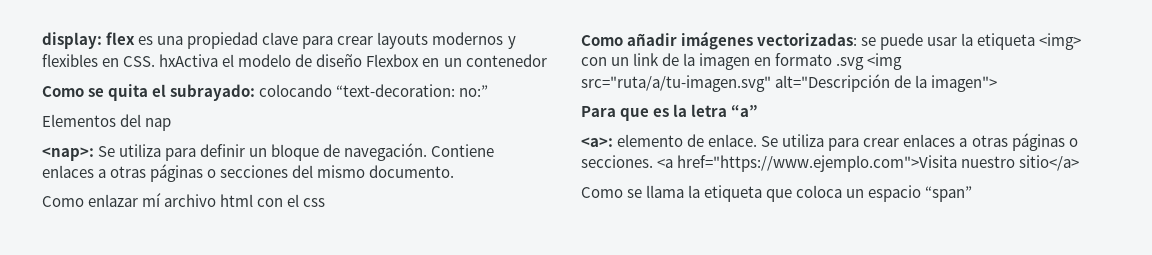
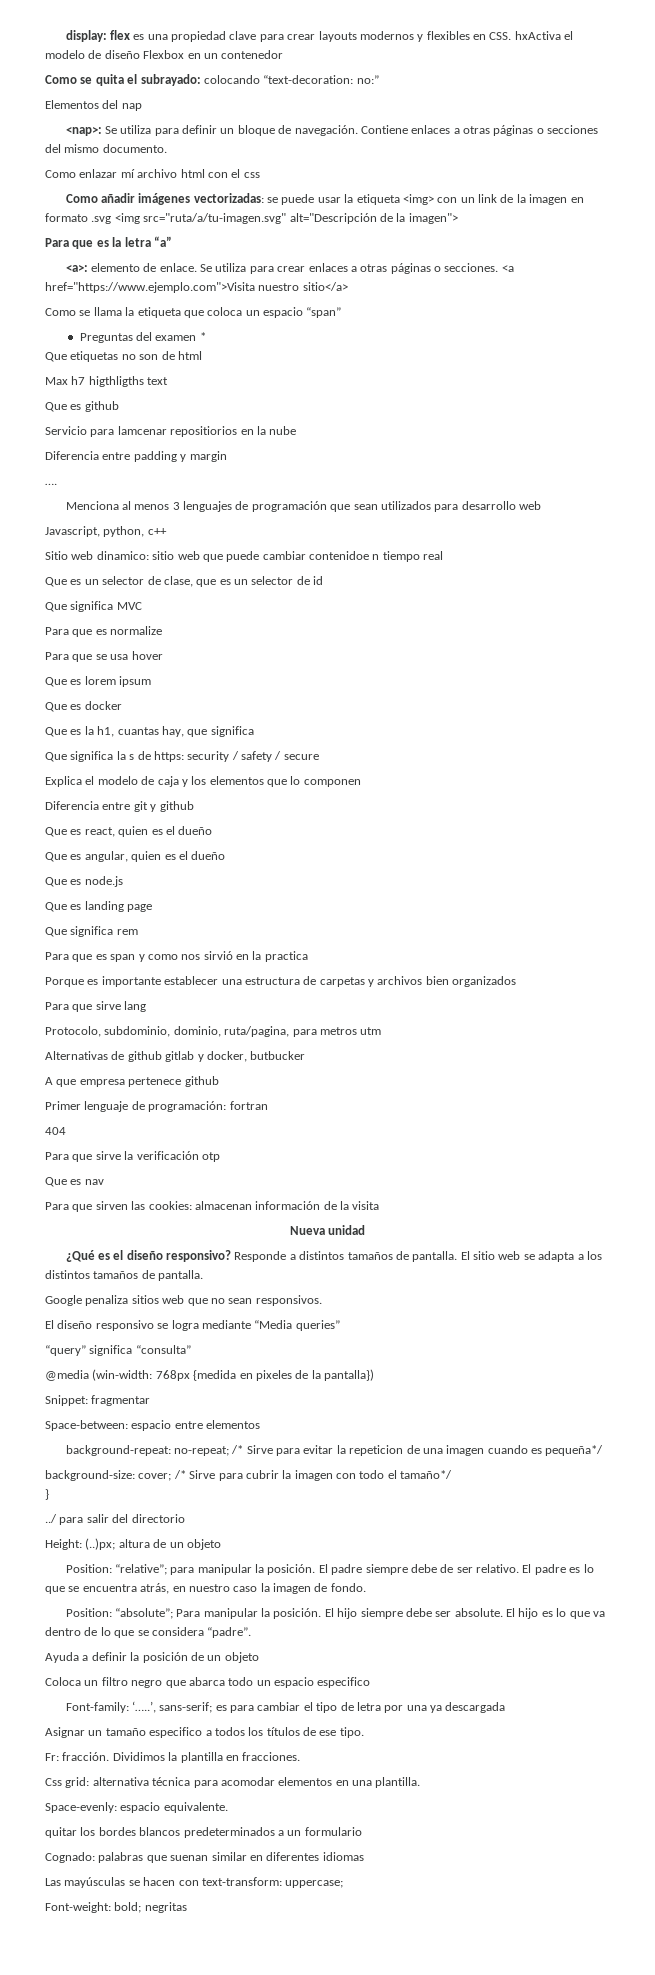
(973, 194) none -> [79,332,206,343] [45,351,202,362] [45,376,169,387] [45,401,119,412] [45,426,297,437] [45,451,227,462] [45,483,57,485] [65,501,541,512] [45,526,167,537] [45,551,444,562] [45,576,324,587] [45,601,142,612] [45,626,163,637] [45,651,163,662] [45,676,152,687] [45,701,122,712] [45,726,254,737] [45,751,319,762] [45,776,361,787] [45,801,194,812] [45,826,213,837] [45,851,226,862] [45,876,123,887] [45,901,153,912] [45,926,138,937] [45,951,308,962] [45,976,517,987] [45,1001,147,1012] [45,1026,382,1037] [45,1051,306,1062] [45,1076,219,1087] [45,1101,268,1112] [45,1127,66,1135] [45,1151,220,1162] [45,1177,104,1187] [45,1201,380,1212] [289,1225,366,1235] [65,1250,602,1262] [45,1270,204,1281] [45,1295,322,1306] [45,1320,340,1331] [45,1345,191,1356] [45,1369,374,1381] [45,1395,151,1406] [45,1420,261,1431] [65,1445,604,1456] [45,1470,453,1481] [45,1489,49,1500] [45,1514,185,1525] [45,1538,221,1550] [65,1564,594,1575] [45,1583,366,1594] [65,1608,605,1619] [45,1627,252,1638] [45,1652,259,1663] [45,1677,371,1688] [65,1701,506,1713] [45,1727,364,1738] [45,1752,301,1763] [45,1777,421,1788] [45,1802,228,1813] [45,1827,362,1838] [45,1852,364,1863] [45,1877,344,1888] [45,1902,187,1913] // Preguntas del examen * // Que etiquetas no son de html // Max h7 higthligths text // Que es github // Servicio para lamcenar repositiorios en la nube // Diferencia entre padding y margin // …. // Menciona al menos 3 lenguajes de programación que sean utilizados para desarrollo web // Javascript, python, c++ // Sitio web dinamico: sitio web que puede cambiar contenidoe n tiempo real // Que es un selector de clase, que es un selector de id // Que significa MVC // Para que es normalize // Para que se usa hover // Que es lorem ipsum // Que es docker // Que es la h1, cuantas hay, que significa // Que significa la s de https: security / safety / secure // Explica el modelo de caja y los elementos que lo componen // Diferencia entre git y github // Que es react, quien es el dueño // Que es angular, quien es el dueño // Que es node.js // Que es landing page // Que significa rem // Para que es span y como nos sirvió en la practica // Porque es importante establecer una estructura de carpetas y archivos bien organizados // Para que sirve lang // Protocolo, subdominio, dominio, ruta/pagina, para metros utm // Alternativas de github gitlab y docker, butbucker // A que empresa pertenece github // Primer lenguaje de programación: fortran // 404 // Para que sirve la verificación otp // Que es nav // Para que sirven las cookies: almacenan información de la visita // Nueva unidad // ¿Qué es el diseño responsivo? Responde a distintos tamaños de pantalla. El sitio web se adapta a los distintos tamaños de pantalla. // Google penaliza sitios web que no sean responsivos. // El diseño responsivo se logra mediante “Media queries” // “query” significa “consulta” // @media (win-width: 768px {medida en pixeles de la pantalla}) // Snippet: fragmentar // Space-between: espacio entre elementos // background-repeat: no-repeat; /* Sirve para evitar la repeticion de una imagen cuando es pequeña*/ // background-size: cover; /* Sirve para cubrir la imagen con todo el tamaño*/ // } // ../ para salir del directorio // Height: (..)px; altura de un objeto // Position: “relative”; para manipular la posición. El padre siempre debe de ser relativo. El padre es lo que se encuentra atrás, en nuestro caso la imagen de fondo. // Position: “absolute”; Para manipular la posición. El hijo siempre debe ser absolute. El hijo es lo que va dentro de lo que se considera “padre”. // Ayuda a definir la posición de un objeto // Coloca un filtro negro que abarca todo un espacio especifico // Font-family: ‘…..’, sans-serif; es para cambiar el tipo de letra por una ya descargada // Asignar un tamaño especifico a todos los títulos de ese tipo. // Fr: fracción. Dividimos la plantilla en fracciones. // Css grid: alternativa técnica para acomodar elementos en una plantilla. // Space-evenly: espacio equivalente. // quitar los bordes blancos predeterminados a un formulario // Cognado: palabras que suenan similar en diferentes idiomas // Las mayúsculas se hacen con text-transform: uppercase; // Font-weight: bold; negritas

